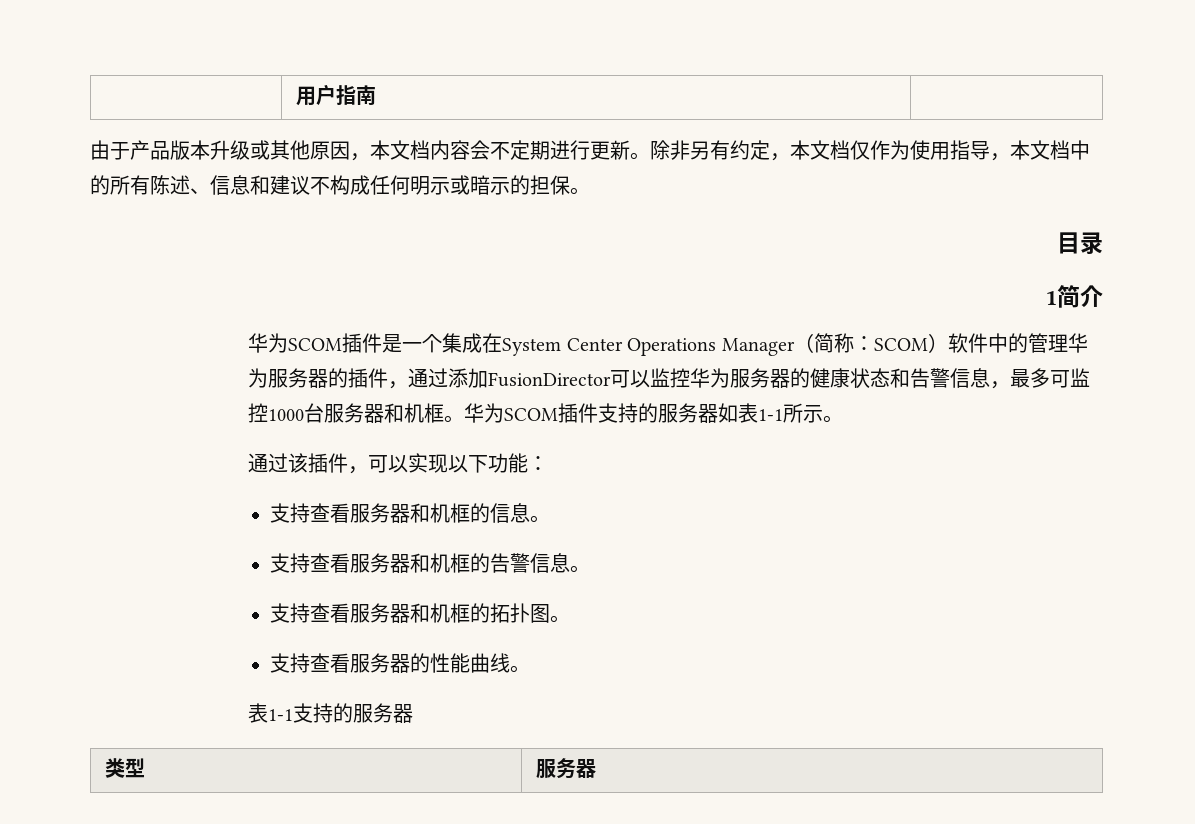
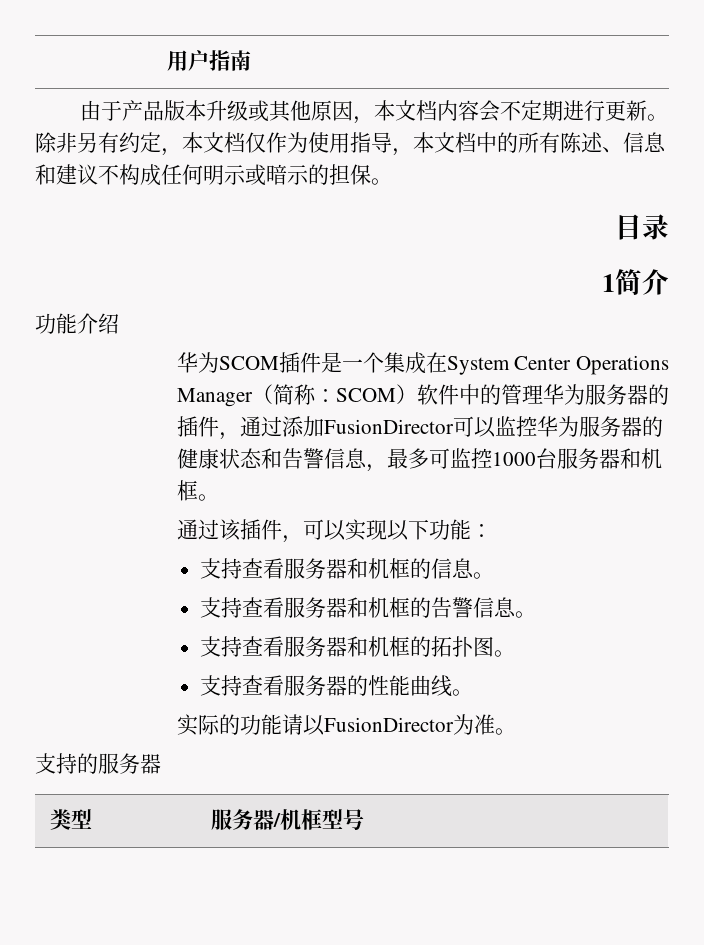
(1103, 296) none -> [35,313,119,334] // 功能介绍
[464,403,844,423] 华为SCOM插件支持的服务器如表1-1所示。 -> (219, 497) none
[248,703,294,723] 表1-1 -> [176,714,516,736] 实际的功能请以FusionDirector为准。 //
(597, 768) none -> [273,809,365,830] /机框型号

